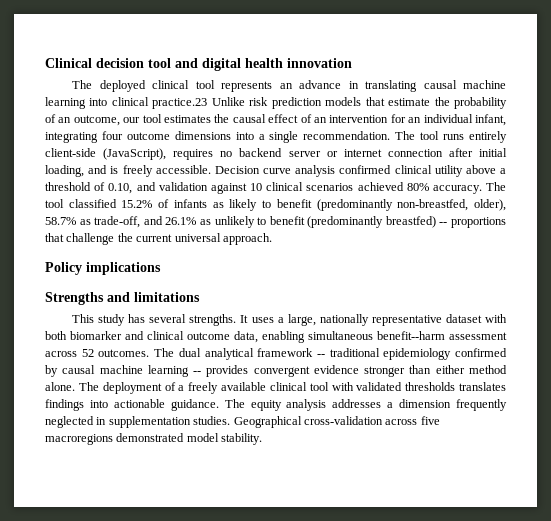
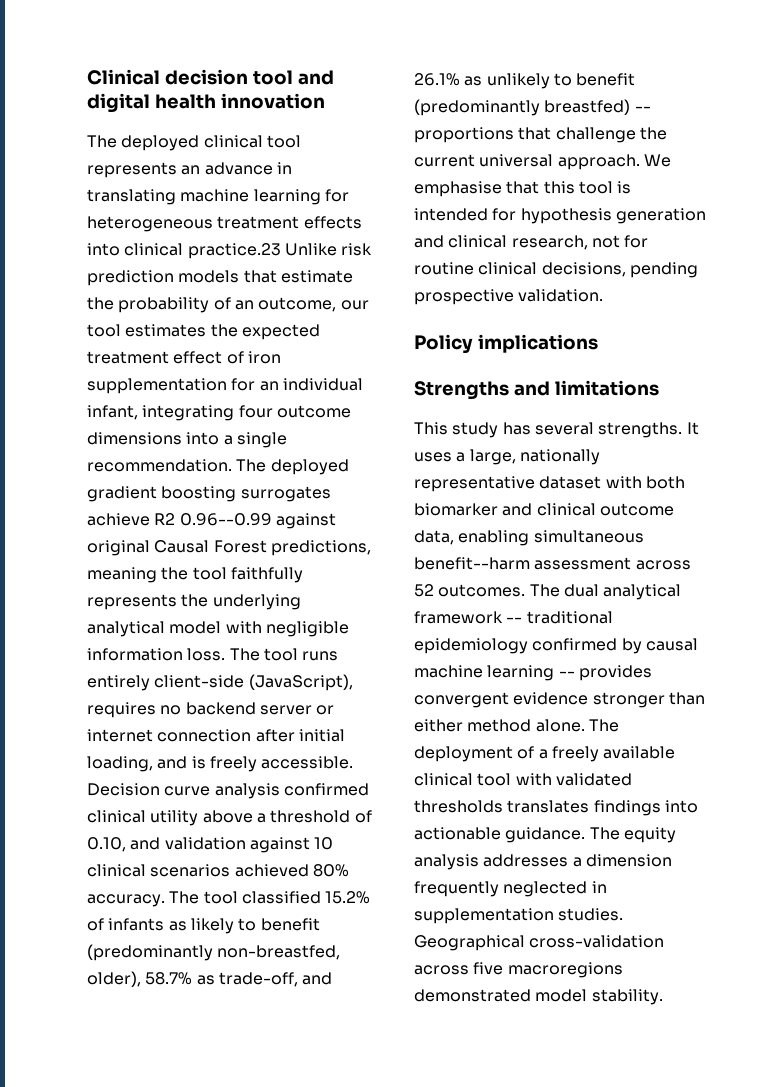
[423,80,506,89] [45,97,86,109] causal machine learning -> [180,189,349,205] [87,216,362,232] machine learning for heterogeneous treatment effects
[232,114,389,123] causal effect of an intervention -> [241,324,320,340] [87,351,281,364] [87,378,227,394] expected treatment effect of iron supplementation
(416, 135) none -> [270,459,349,475] [87,486,331,502] [87,513,336,529] [87,540,371,556] [87,567,303,583] [87,594,301,610] [87,621,349,637] [87,648,260,661] deployed gradient boosting surrogates achieve R2 0.96--0.99 against original Causal Forest predictions, meaning the tool faithfully represents the underlying analytical model with negligible information loss. The
(272, 239) none -> [643,154,671,167] [414,181,632,197] [414,208,706,224] [414,235,649,250] [414,262,698,278] [414,289,604,305] We emphasise that this tool is intended for hypothesis generation and clinical research, not for routine clinical decisions, pending prospective validation.

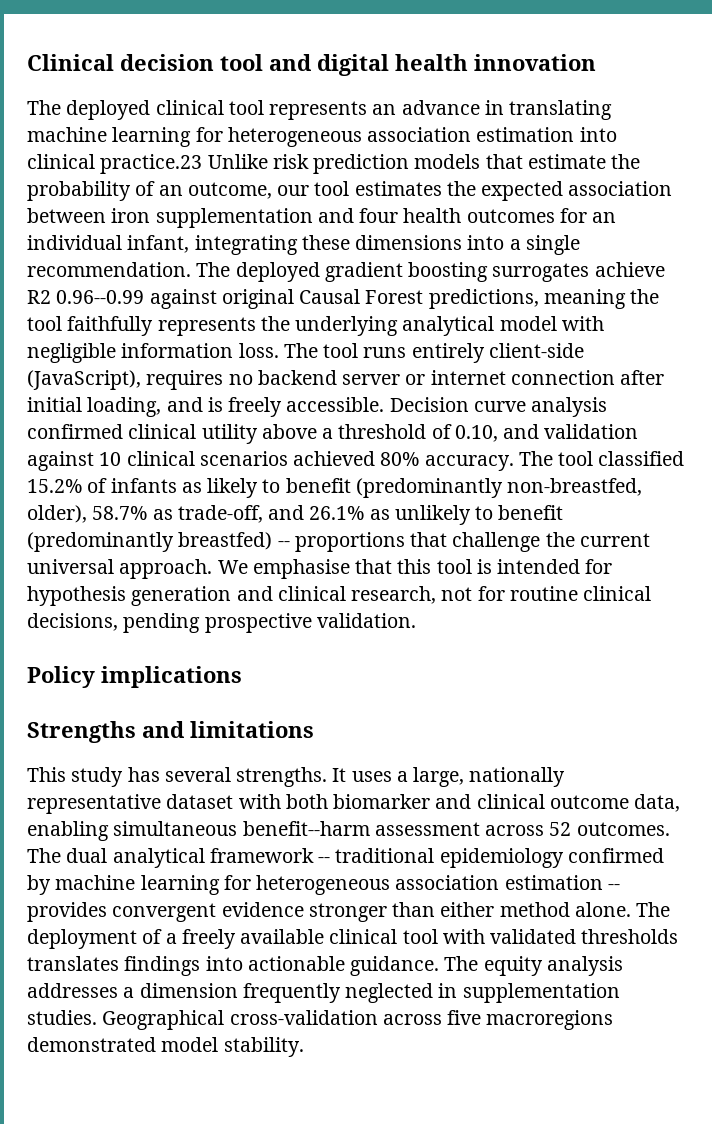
[217,216,362,229] treatment effects -> [367,127,575,142] association estimation
[87,351,281,364] [87,378,227,394] treatment effect of iron supplementation -> [568,181,673,196] [27,208,555,228] association between iron supplementation and four health outcomes
[238,405,351,418] four outcome -> [301,235,350,250] these
[645,638,698,651] [414,665,555,681] causal machine learning -> [55,875,603,895] machine learning for heterogeneous association estimation

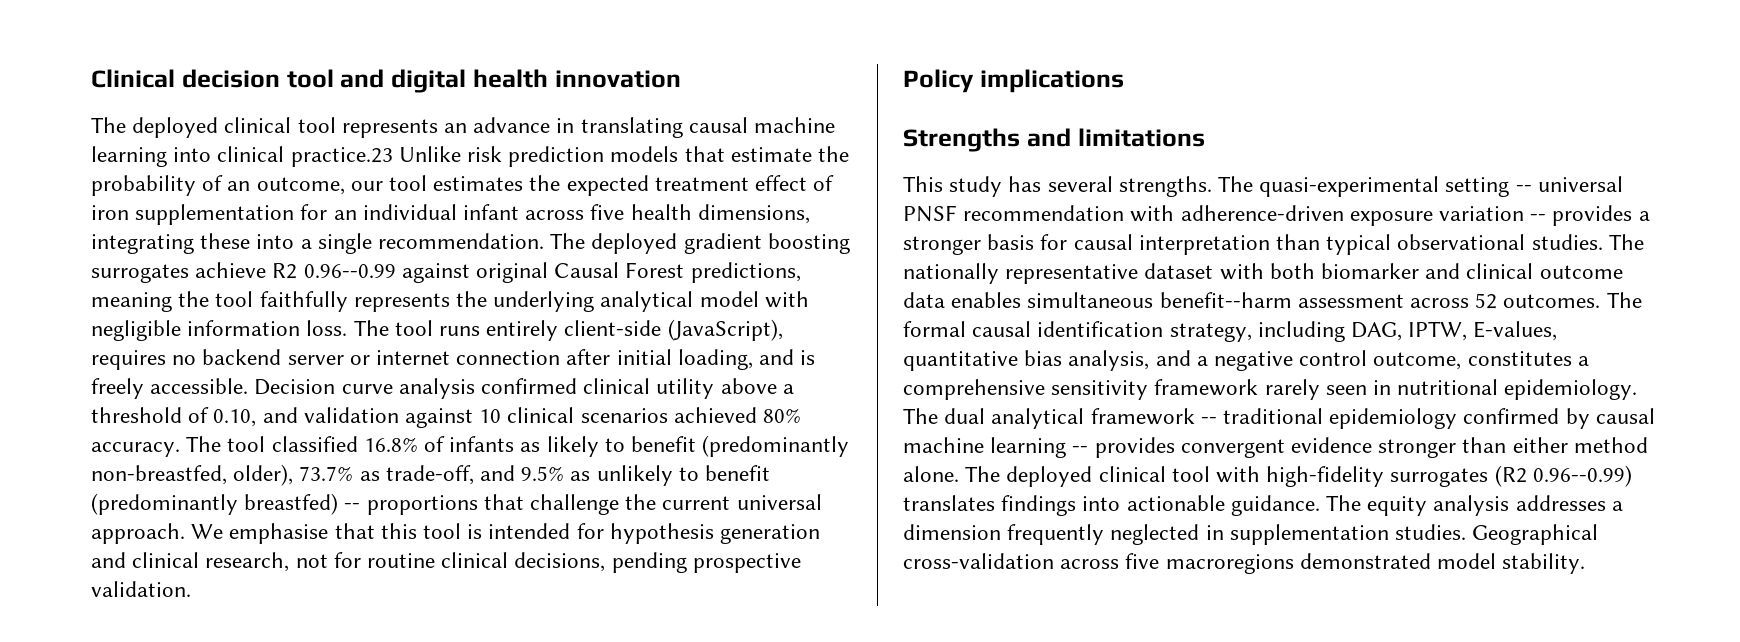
[27,127,575,147] machine learning for heterogeneous association estimation -> [688,117,836,133] [91,146,167,167] causal machine learning
[568,181,673,196] [27,208,617,228] [27,235,190,253] association between iron supplementation and four health outcomes for an individual infant, -> [654,175,835,191] [91,204,810,225] treatment effect of iron supplementation for an individual infant across five health dimensions,
[355,235,463,250] dimensions -> (251, 241) none
[27,479,82,493] 15.2% -> [363,437,418,452] 16.8%
[92,506,148,520] 58.7% -> [299,466,354,481] 73.7%
[309,506,365,520] 26.1% -> [521,466,565,481] 9.5%
[332,767,465,787] It uses a large, -> [1218,176,1623,197] [903,205,1650,226] [903,234,1644,255] The quasi-experimental setting -- universal PNSF recommendation with adherence-driven exposure variation -- provides a stronger basis for causal interpretation than typical observational studies. The
[634,794,681,812] [27,821,109,841] data, enabling -> [903,292,1022,308] data enables
(61, 855) none -> [903,321,1558,342] [903,350,1589,371] [903,379,1638,400] [903,408,938,424] formal causal identification strategy, including DAG, IPTW, E-values, quantitative bias analysis, and a negative control outcome, constitutes a comprehensive sensitivity framework rarely seen in nutritional epidemiology. The
[55,875,603,895] machine learning for heterogeneous association estimation -> [1595,408,1655,424] [903,437,1067,458] causal machine learning
[27,929,679,949] deployment of a freely available clinical tool with validated thresholds -> [1006,465,1632,487] deployed clinical tool with high-fidelity surrogates (R2 0.96--0.99)

